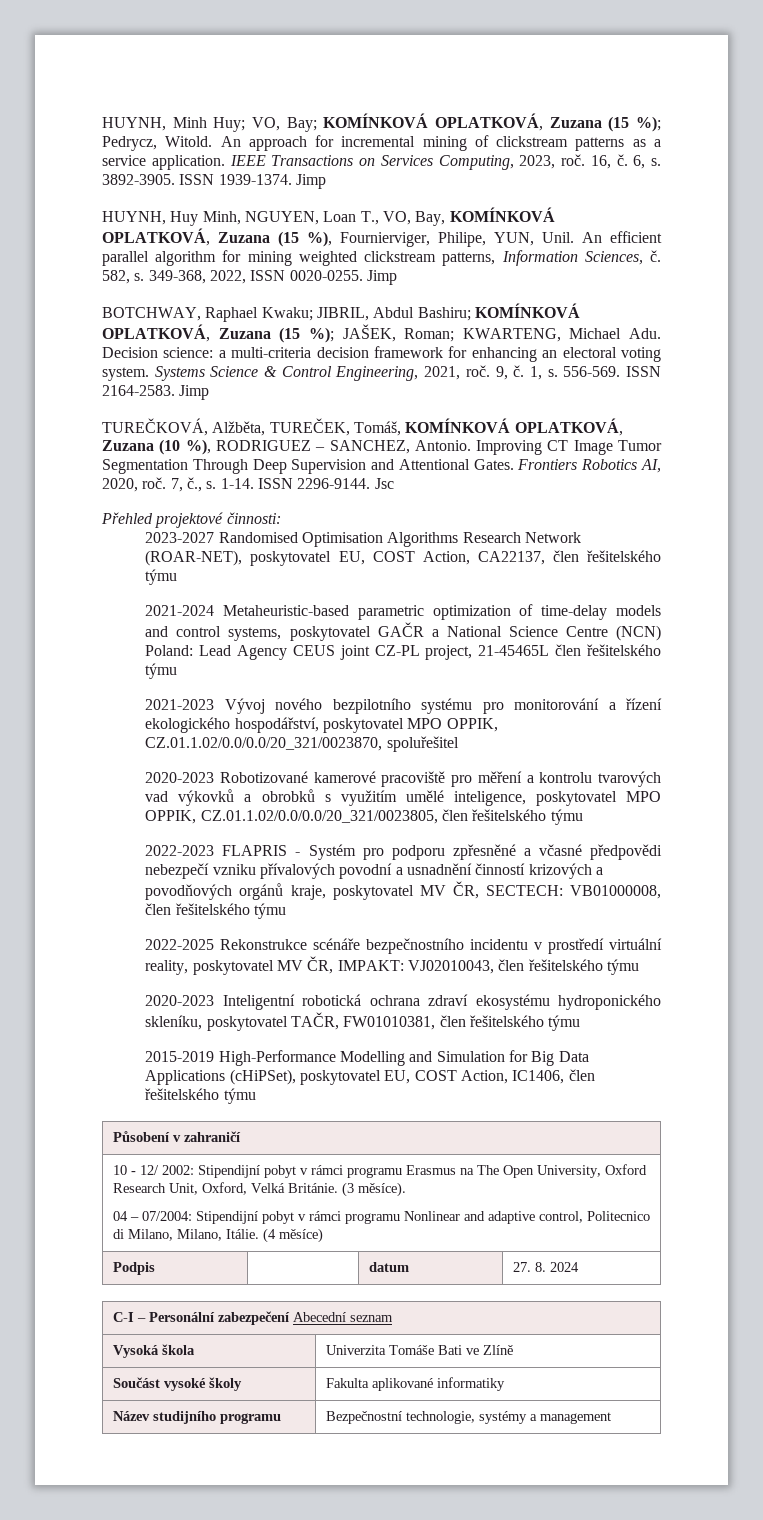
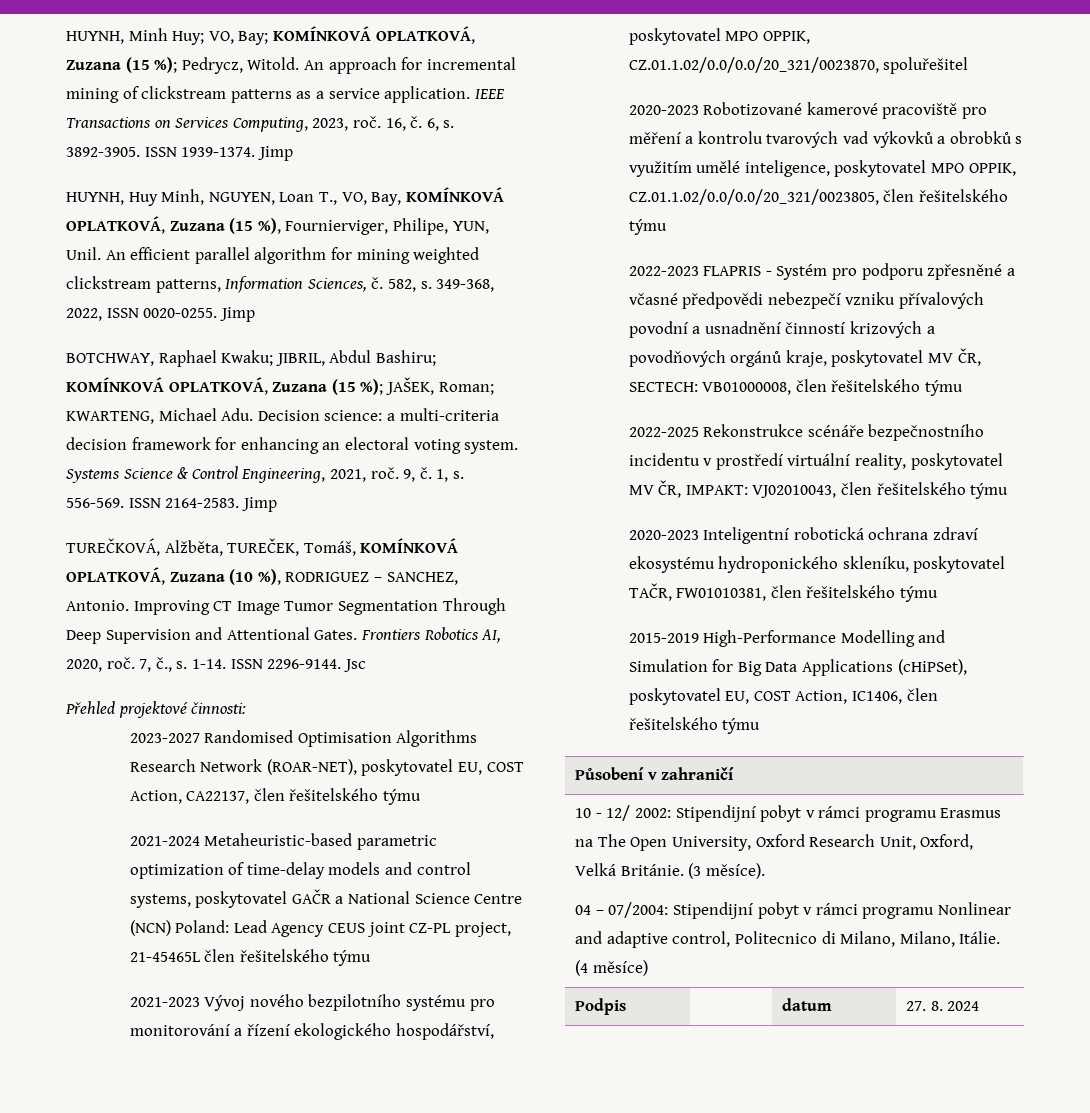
[112,1311,393,1325] [112,1344,195,1358] [325,1345,513,1355] [112,1377,242,1391] [325,1377,505,1391] [112,1411,281,1424] [325,1411,611,1424] // C-I – Personální zabezpečení Abecední seznam // Vysoká škola | Univerzita Tomáše Bati ve Zlíně // Součást vysoké školy | Fakulta aplikované informatiky // Název studijního programu | Bezpečnostní technologie, systémy a management -> (980, 1006) none

